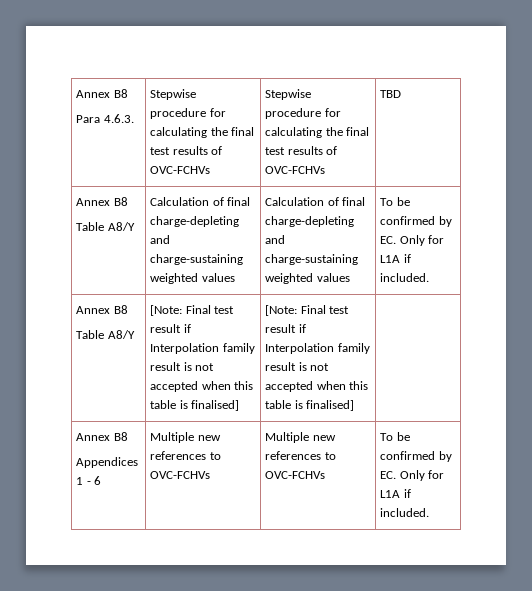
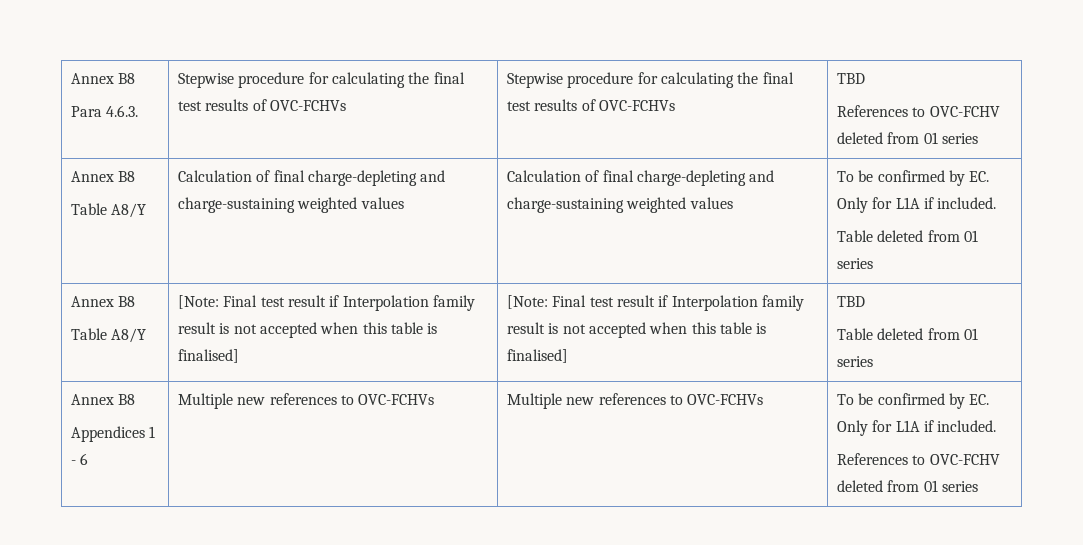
(402, 94) none -> [837,105,1000,117] [837,132,979,144] // References to OVC-FCHV deleted from 01 series
(430, 277) none -> [837,230,979,242] [837,258,874,269] // Table deleted from 01 series
(355, 405) none -> [837,296,866,307] [837,328,979,340] [837,356,874,367] TBD // Table deleted from 01 series
(430, 512) none -> [837,453,1000,465] [837,480,979,492] // References to OVC-FCHV deleted from 01 series

